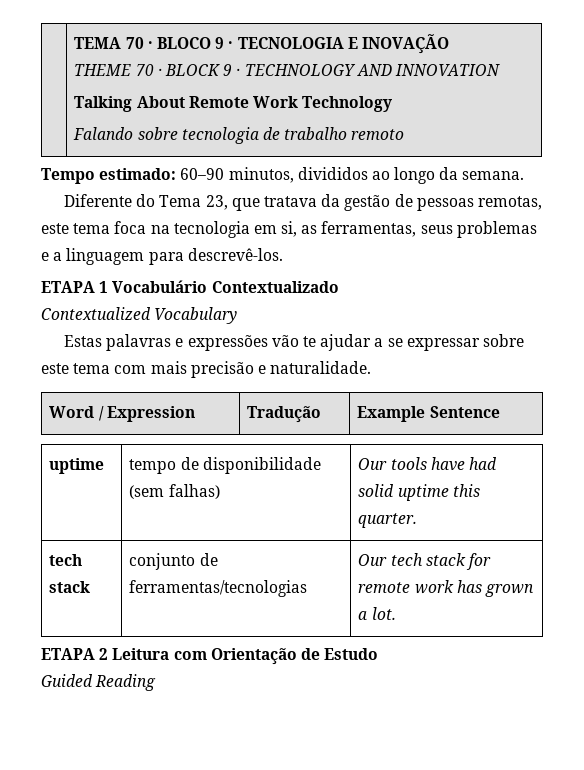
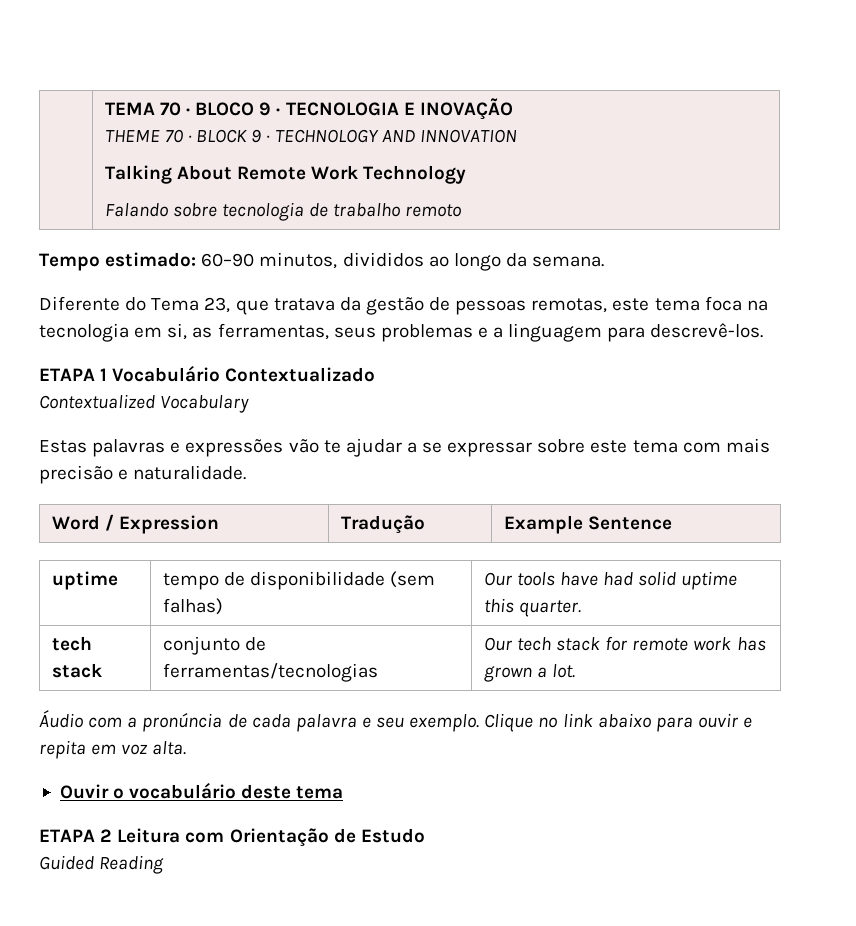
(396, 613) none -> [39,710,753,732] [39,740,187,759] [59,783,344,799] // Áudio com a pronúncia de cada palavra e seu exemplo. Clique no link abaixo para ouvir e repita em voz alta. // Ouvir o vocabulário deste tema

